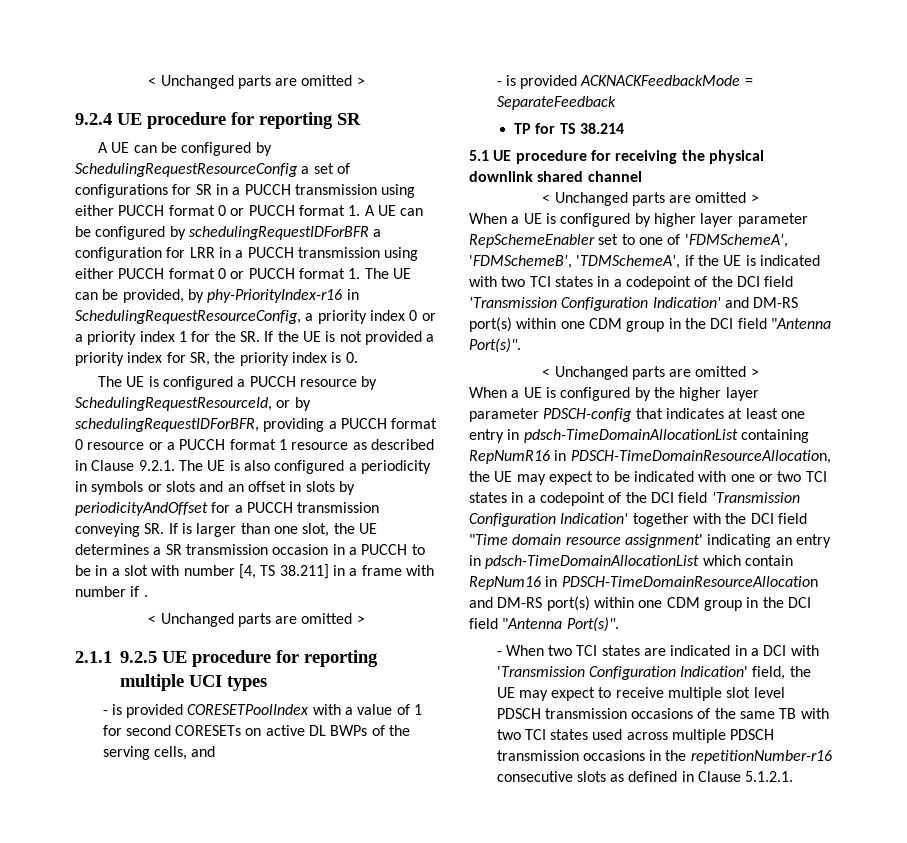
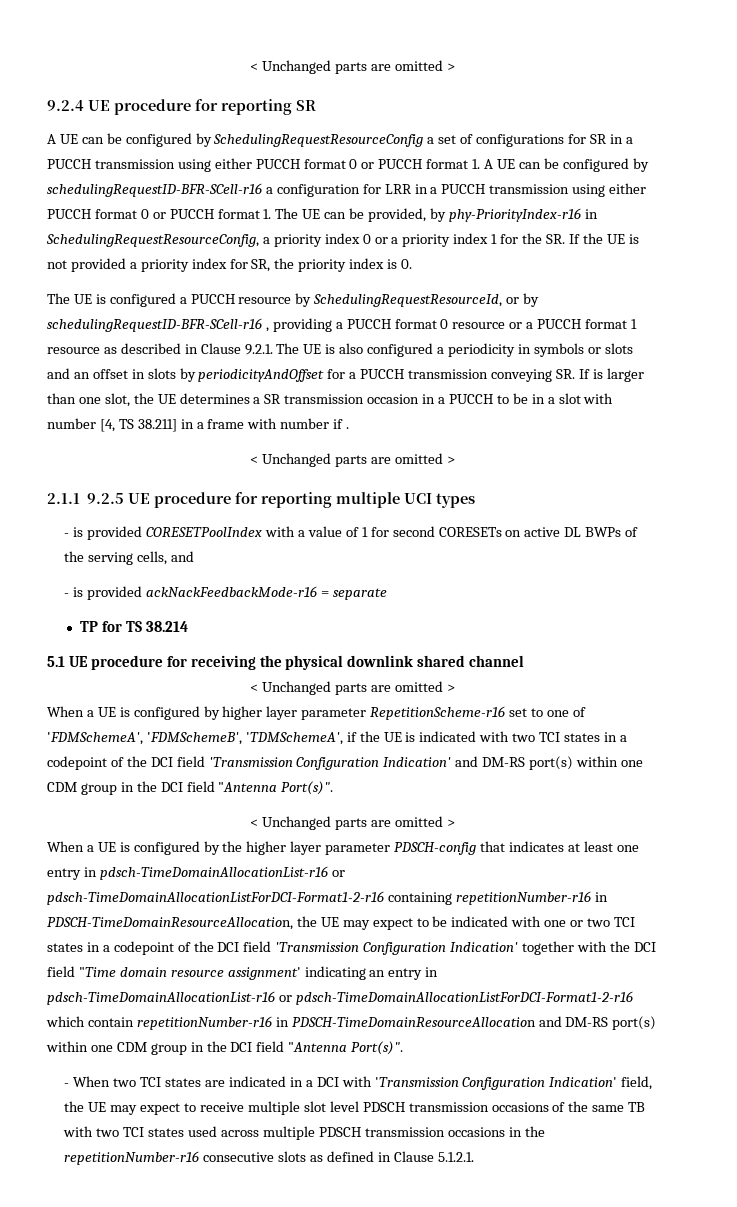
[188,226,369,240] schedulingRequestIDForBFR -> [47,183,262,197] schedulingRequestID-BFR-SCell-r16
[75,418,259,432] schedulingRequestIDForBFR, -> [47,318,269,332] schedulingRequestID-BFR-SCell-r16 ,
[580,75,753,86] [496,96,616,110] ACKNACKFeedbackMode = SeparateFeedback -> [146,586,388,600] ackNackFeedbackMode-r16 = separate
[469,234,595,248] RepSchemeEnabler -> [370,706,506,720] RepetitionScheme-r16
[523,429,809,443] [469,450,550,464] pdsch-TimeDomainAllocationList containing RepNumR16 -> [99,866,345,880] [47,891,591,905] pdsch-TimeDomainAllocationList-r16 or pdsch-TimeDomainAllocationListForDCI-Format1-2-r16 containing repetitionNumber-r16
[485,555,700,569] pdsch-TimeDomainAllocationList -> [47,991,633,1005] pdsch-TimeDomainAllocationList-r16 or pdsch-TimeDomainAllocationListForDCI-Format1-2-r16
[469,576,541,590] RepNum16 -> [136,1016,272,1030] repetitionNumber-r16

